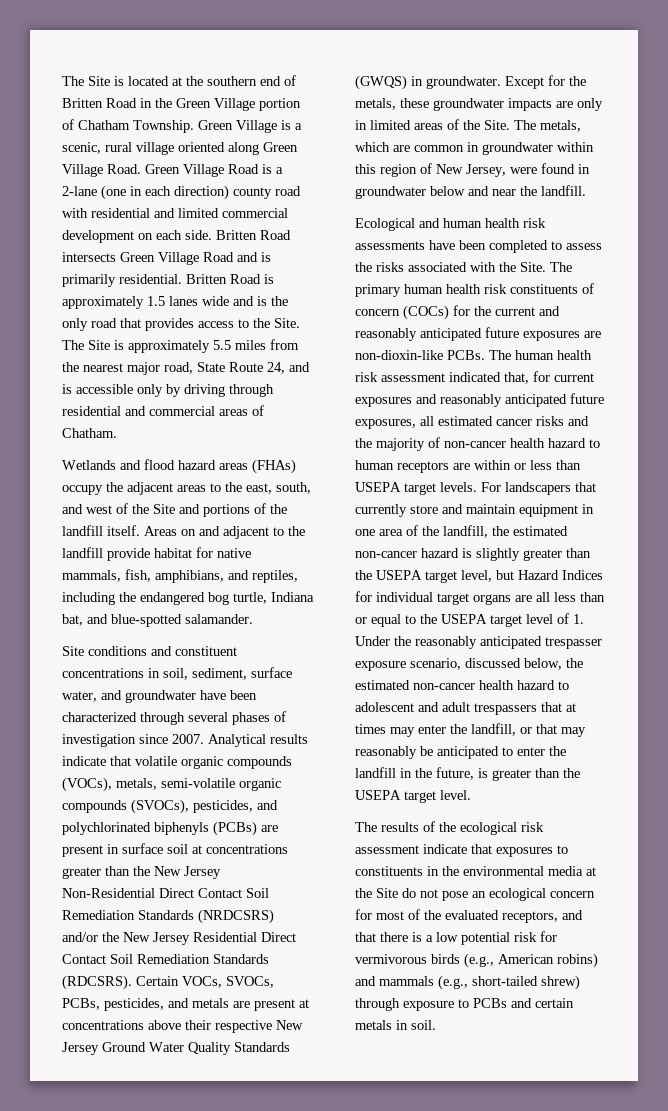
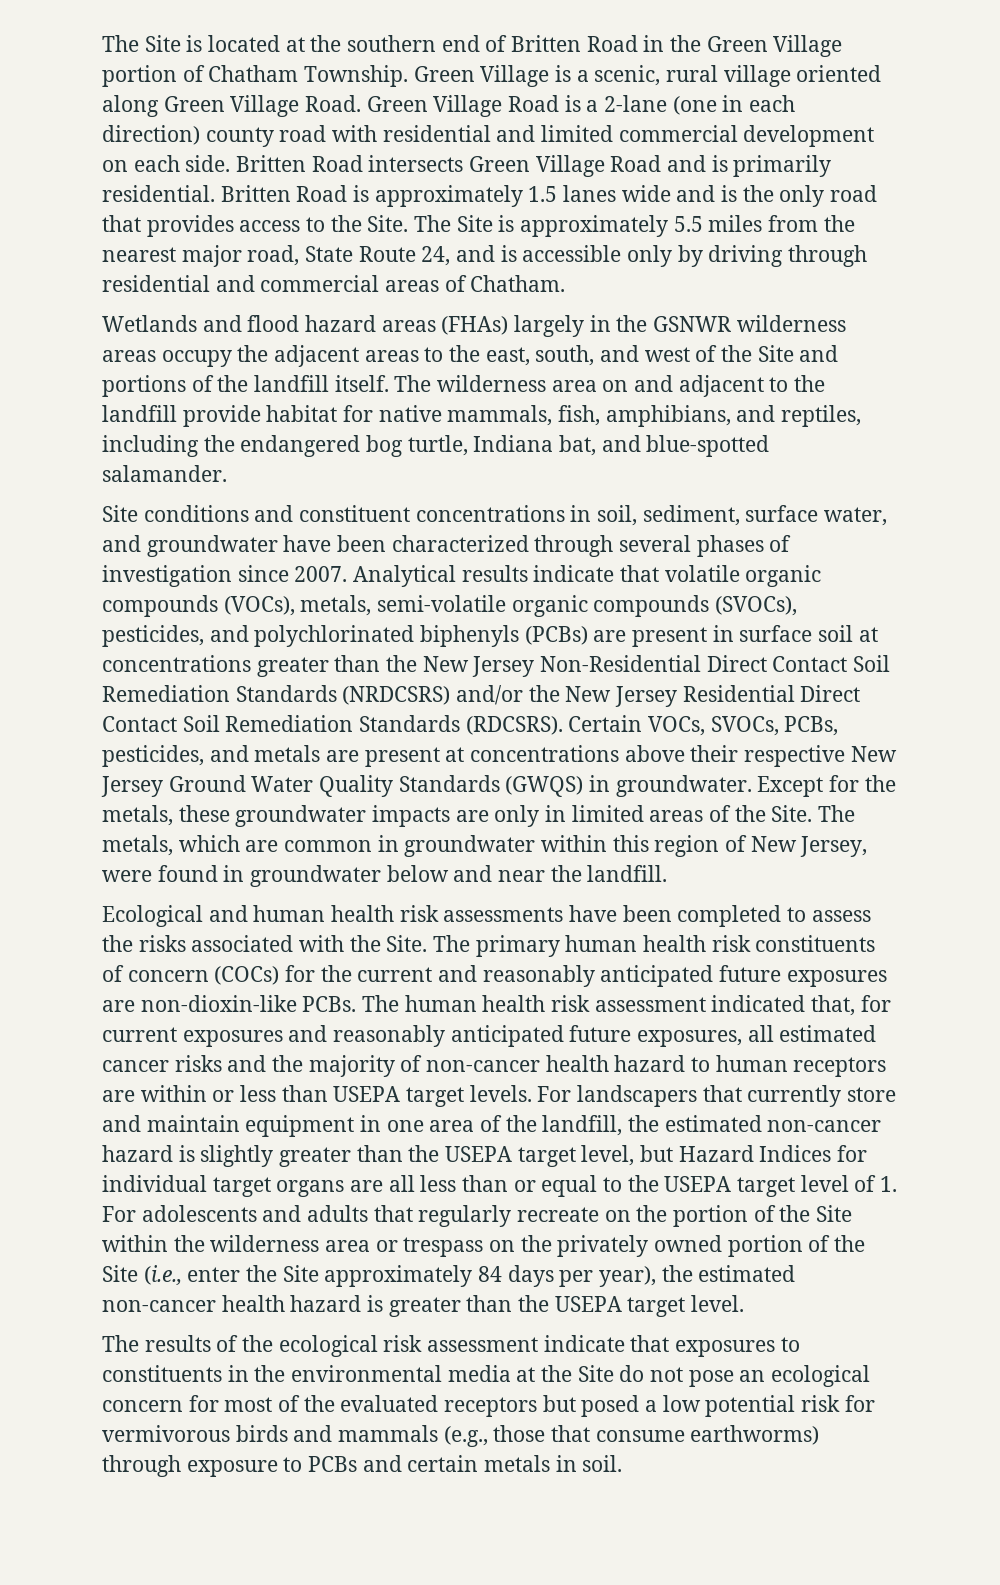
(296, 466) none -> [514,315,846,337] [102,350,156,362] largely in the GSNWR wilderness areas
[144,526,177,536] Areas -> [394,375,597,392] The wilderness area
[355,636,602,649] [355,658,562,671] Under the reasonably anticipated trespasser exposure scenario, discussed below, -> [102,1205,853,1227] [102,1235,866,1257] [102,1265,657,1287] For adolescents and adults that regularly recreate on the portion of the Site within the wilderness area or trespass on the privately owned portion of the Site (i.e., enter the Site approximately 84 days per year),
[558,681,569,690] [355,702,576,715] [355,723,586,737] [355,746,566,759] [355,767,474,780] to adolescent and adult trespassers that at times may enter the landfill, or that may reasonably be anticipated to enter the landfill in the future, -> (362, 1303) none
[502,910,583,923] [355,932,422,942] receptors, and that there is -> [444,1395,640,1417] receptors but posed
[464,953,598,968] [355,975,580,990] (e.g., American robins) and mammals (e.g., short-tailed shrew) -> [293,1425,820,1447] and mammals (e.g., those that consume earthworms)

